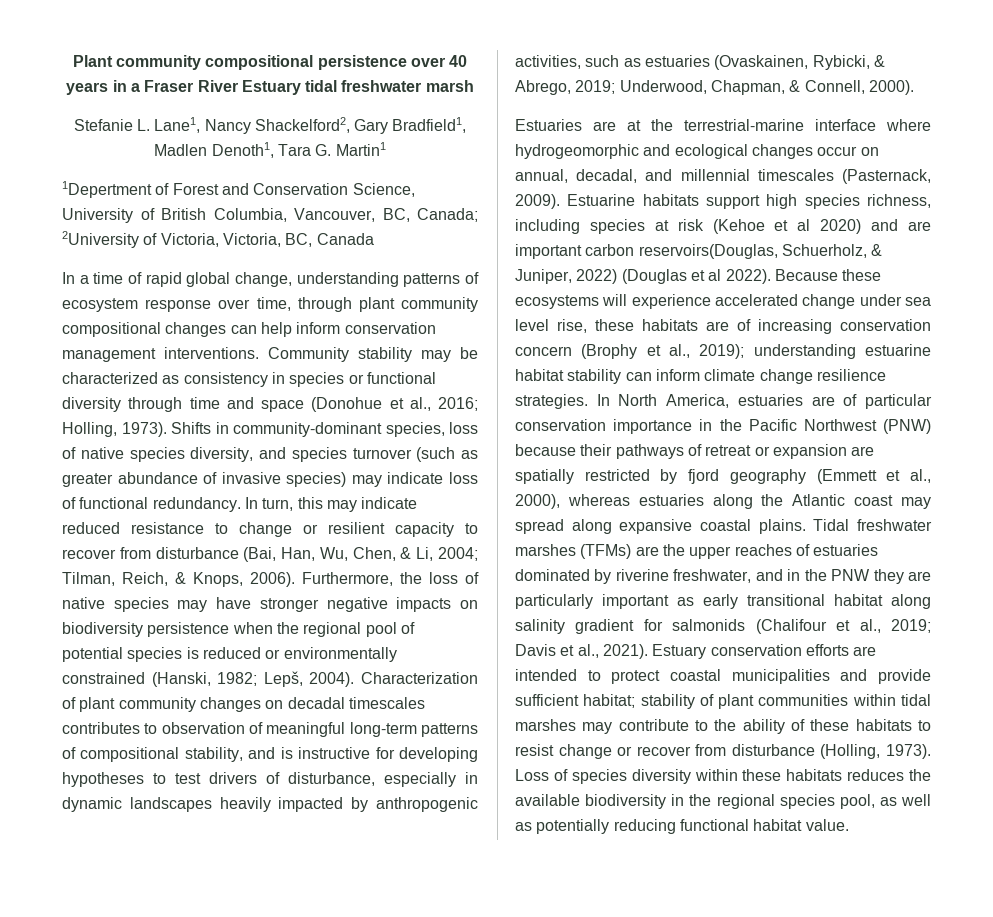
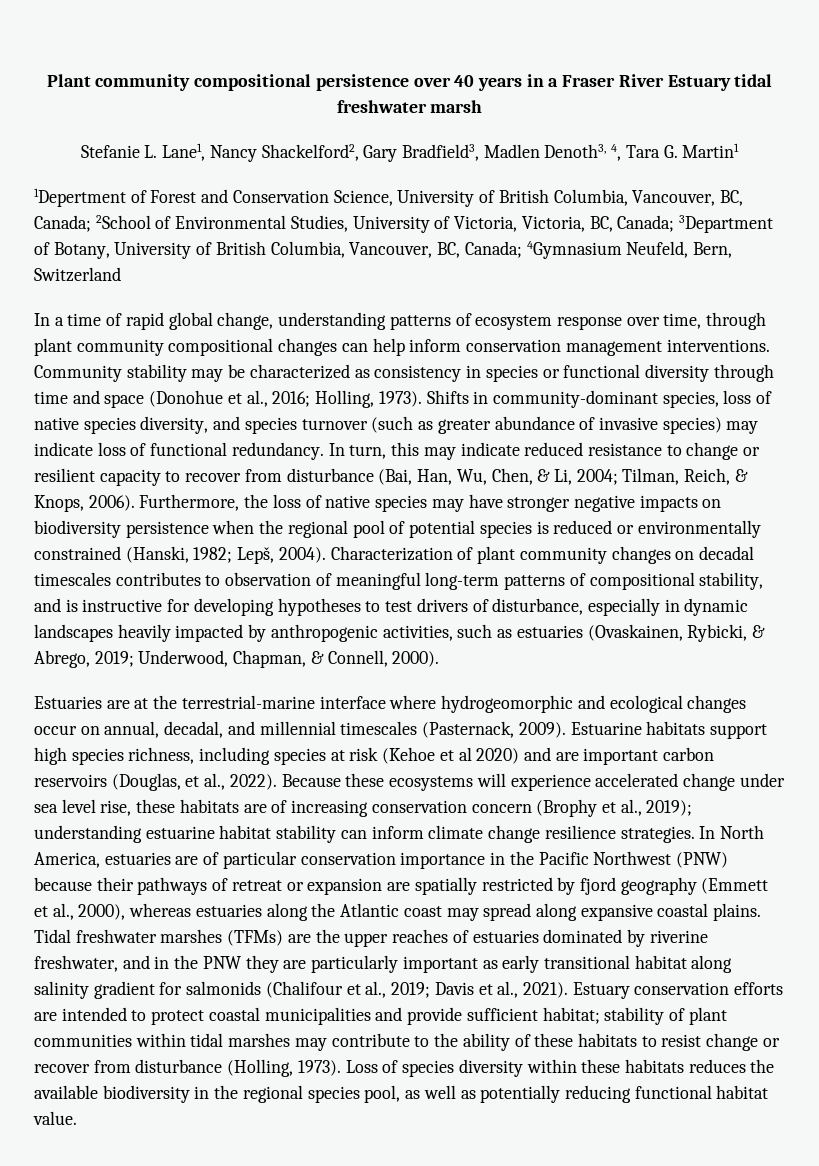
[392,117,467,133] [154,142,274,158] Bradfield1, Madlen Denoth1, -> [402,144,622,161] Bradfield3, Madlen Denoth3, 4,
[62,231,374,248] 2University of Victoria, Victoria, BC, Canada -> [95,215,773,233] [34,241,732,259] [34,267,121,282] 2School of Environmental Studies, University of Victoria, Victoria, BC, Canada; 3Department of Botany, University of British Columbia, Vancouver, BC, Canada; 4Gymnasium Neufeld, Bern, Switzerland
[638,244,883,259] [515,269,722,284] reservoirs(Douglas, Schuerholz, & Juniper, 2022) (Douglas et al -> [34,773,226,791] reservoirs (Douglas, et al.,

